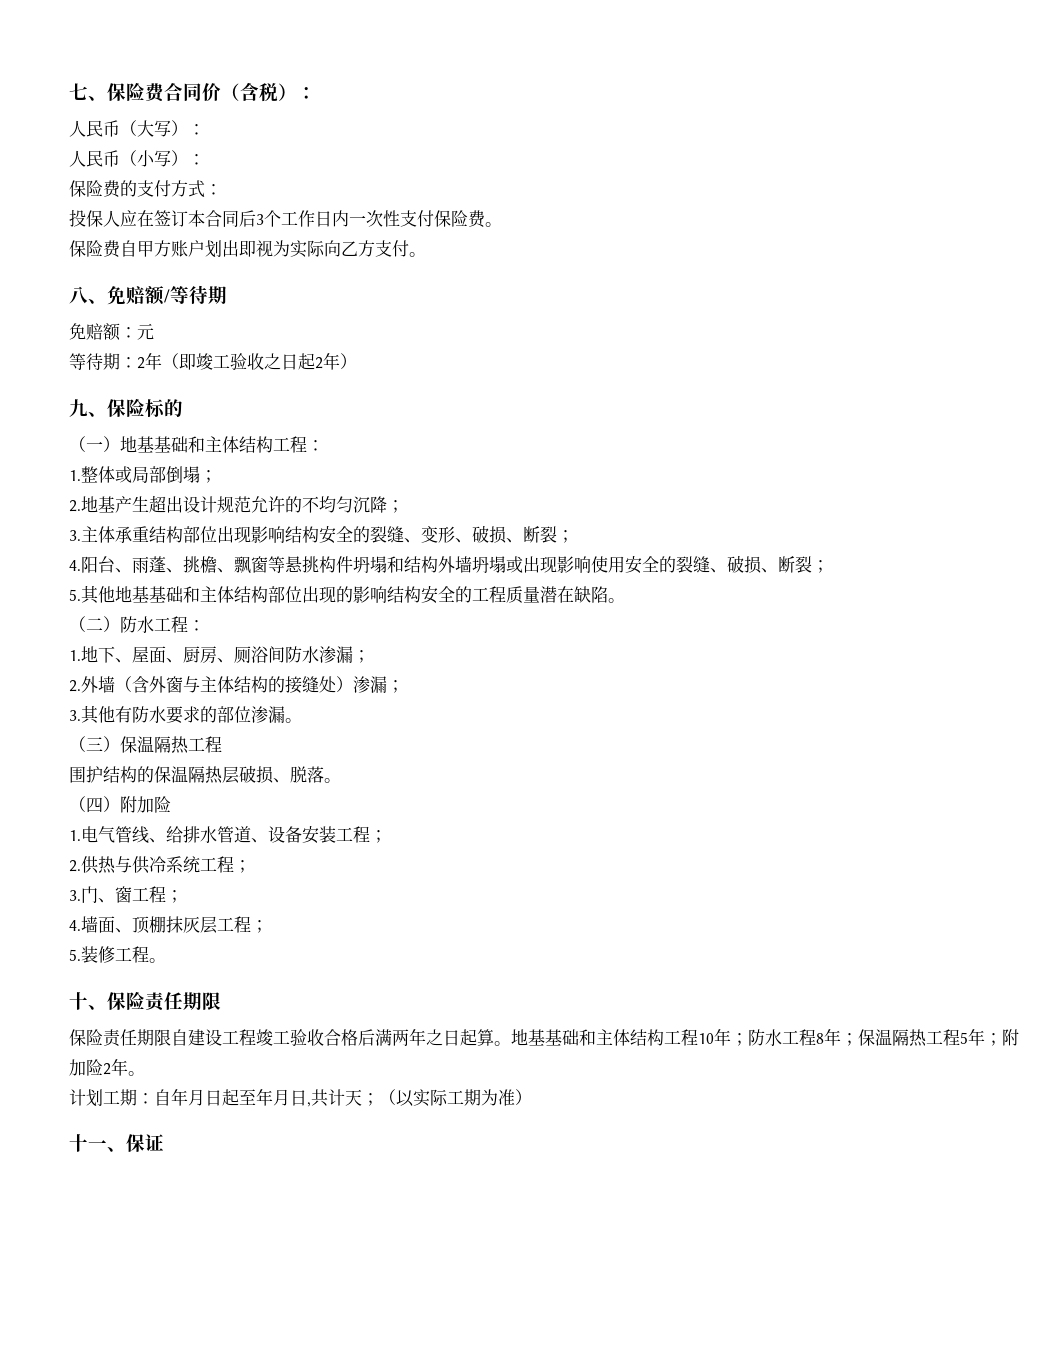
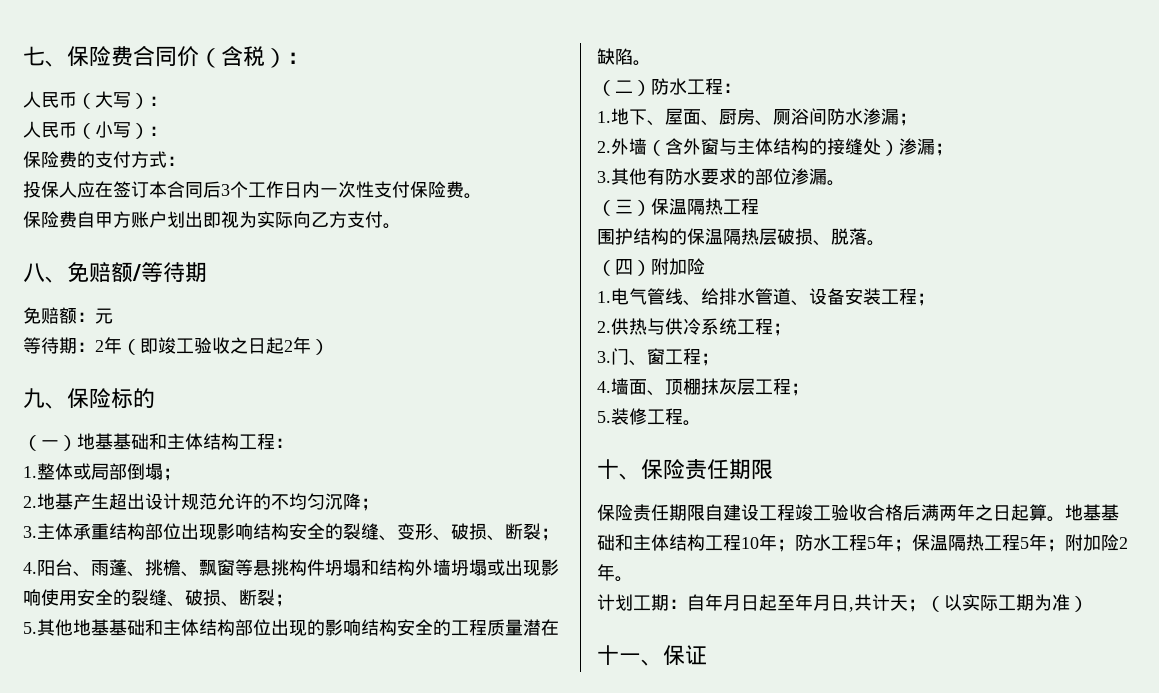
[816,1033,824,1044] 8 -> [867,537,876,549] 5

